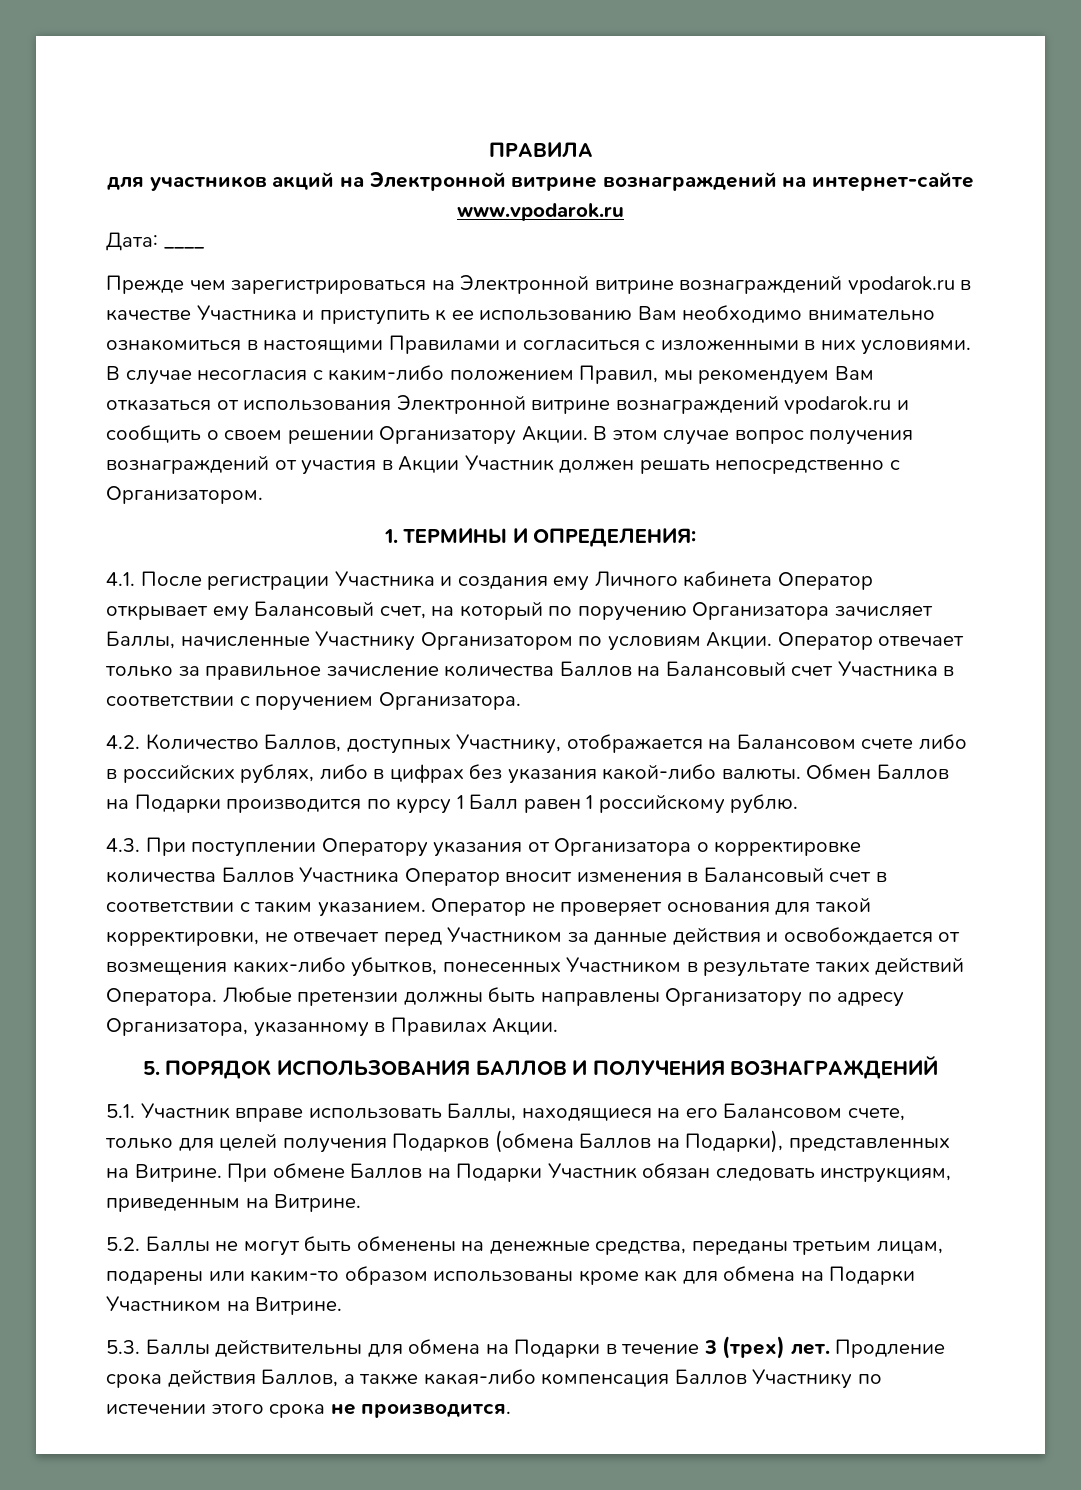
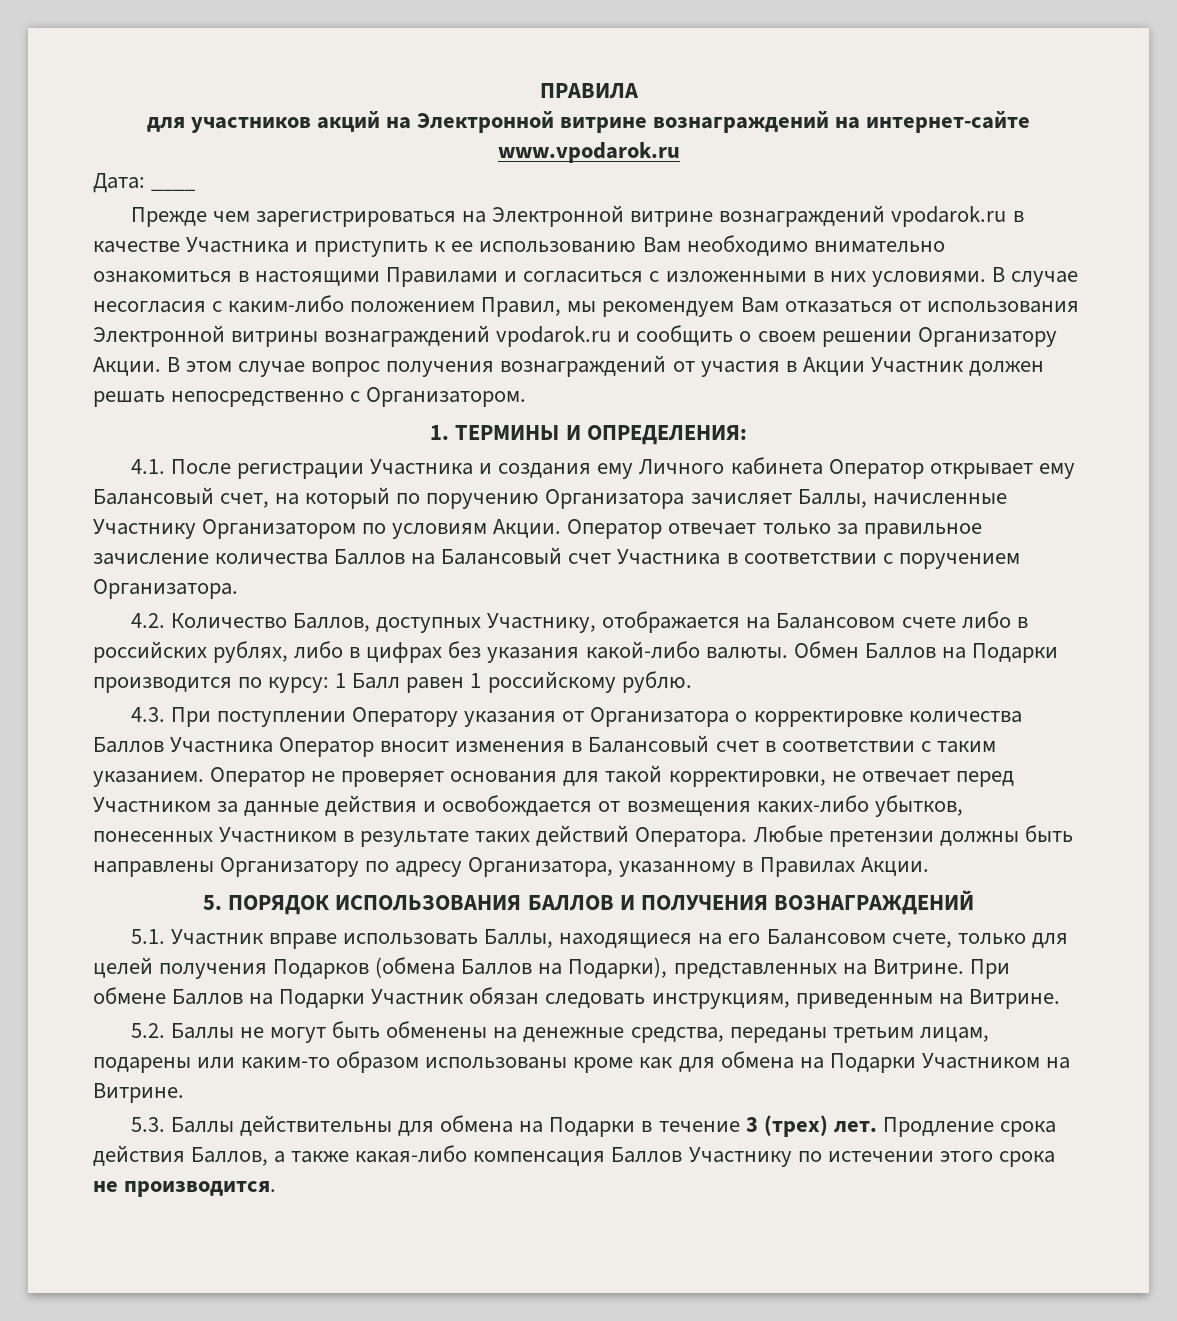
[531,400,611,414] витрине -> [231,331,319,347] витрины
[396,798,452,814] курсу -> [268,677,330,693] курсу:

